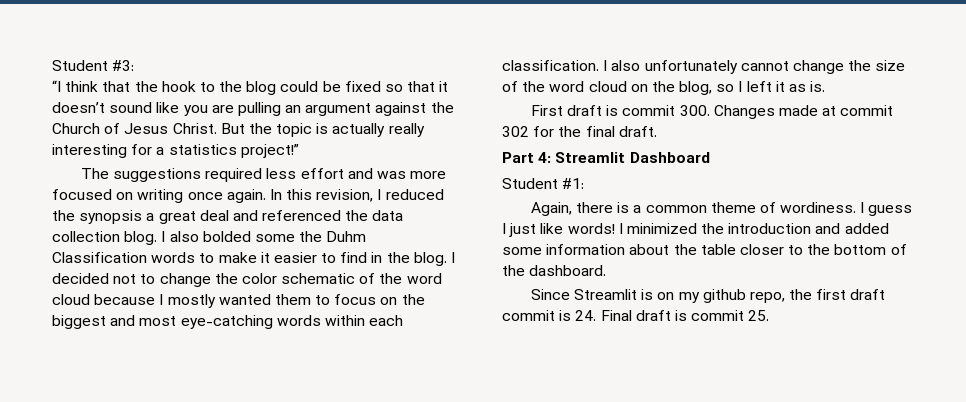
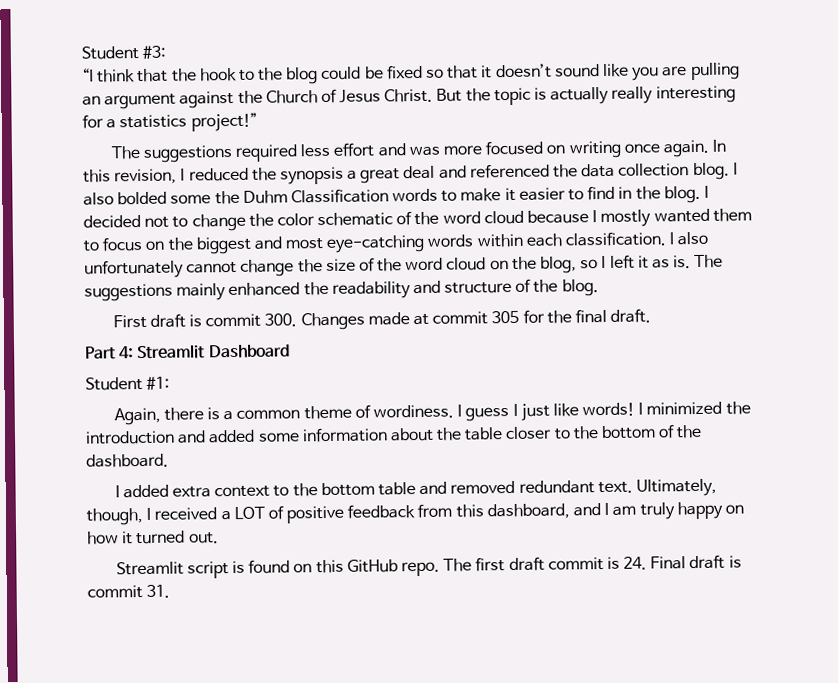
(826, 86) none -> [694,254,724,269] [84,278,599,302] The suggestions mainly enhanced the readability and structure of the blog.
[502,126,529,137] 302 -> [491,310,520,324] 305
[530,289,813,303] Since Streamlit is on my github repo, the -> [114,478,717,499] [86,501,744,526] [87,530,219,545] [115,558,473,579] I added extra context to the bottom table and removed redundant text. Ultimately, though, I received a LOT of positive feedback from this dashboard, and I am truly happy on how it turned out. // Streamlit script is found on this GitHub repo. The
[748,310,770,321] 25. -> [146,584,171,598] 31.

